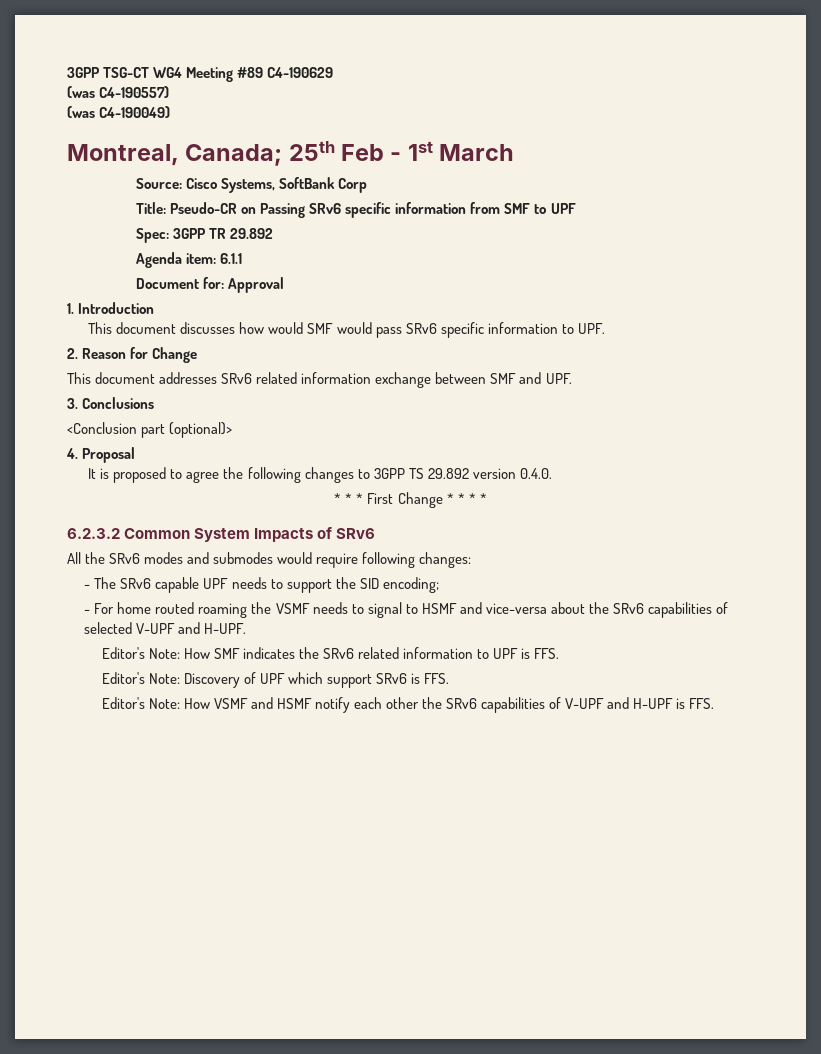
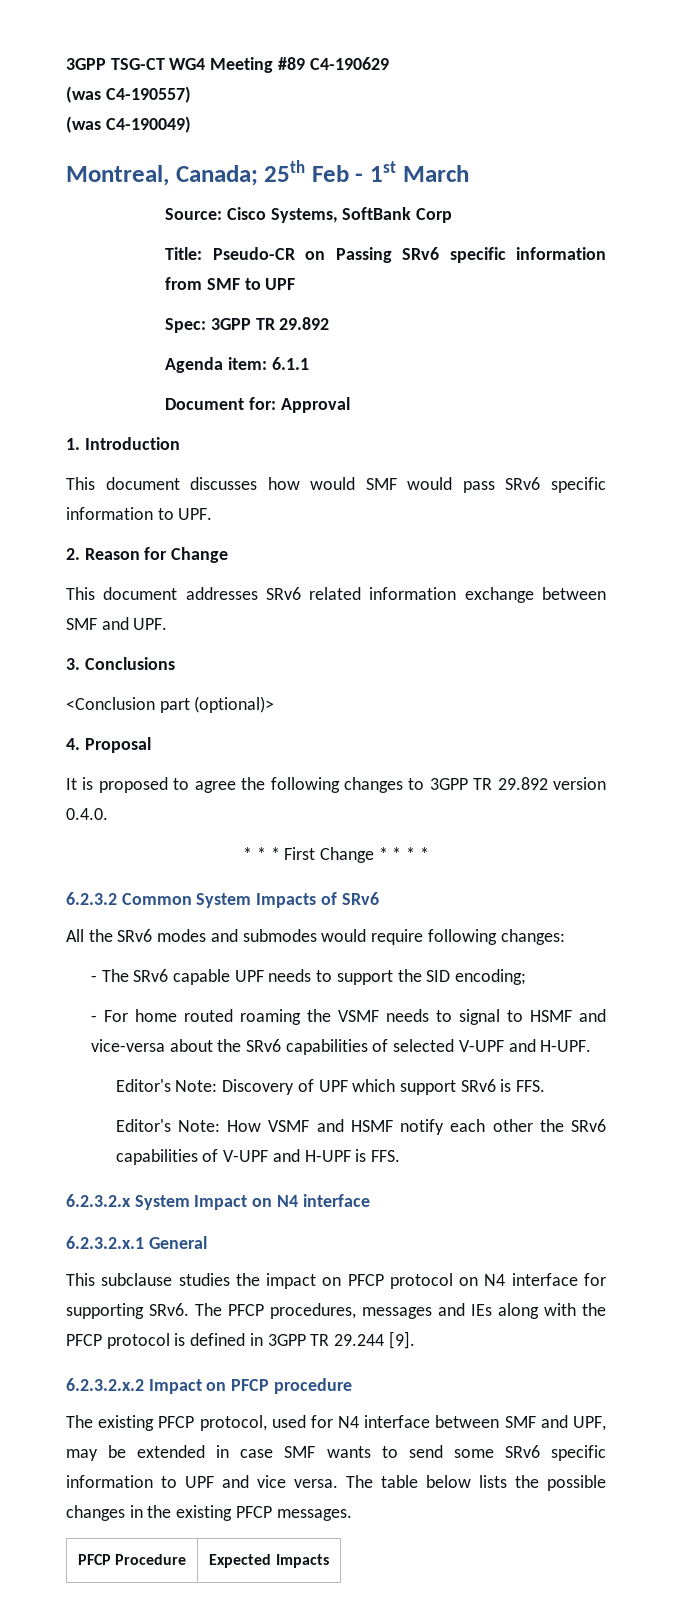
[408,468,424,479] TS -> [473,778,493,790] TR
[101,647,560,659] // Editor's Note: How SMF indicates the SRv6 related information to UPF is FFS. -> (592, 1046) none
(715, 703) none -> [66,1194,370,1210] [66,1236,207,1249] [66,1273,606,1289] [66,1303,606,1319] [66,1331,415,1349] [66,1378,352,1394] [66,1415,606,1431] [66,1445,606,1461] [66,1475,606,1491] [66,1505,352,1521] [77,1554,187,1565] [209,1554,329,1568] // 6.2.3.2.x System Impact on N4 interface // 6.2.3.2.x.1 General // This subclause studies the impact on PFCP protocol on N4 interface for supporting SRv6. The PFCP procedures, messages and IEs along with the PFCP protocol is defined in 3GPP TR 29.244 [9]. // 6.2.3.2.x.2 Impact on PFCP procedure // The existing PFCP protocol, used for N4 interface between SMF and UPF, may be extended in case SMF wants to send some SRv6 specific information to UPF and vice versa. The table below lists the possible changes in the existing PFCP messages. // PFCP Procedure | Expected Impacts

